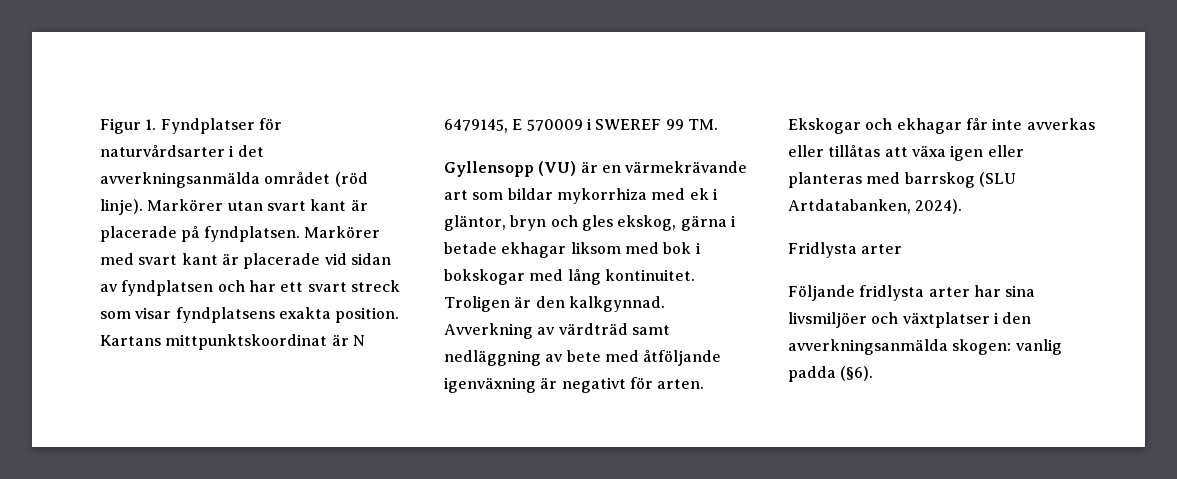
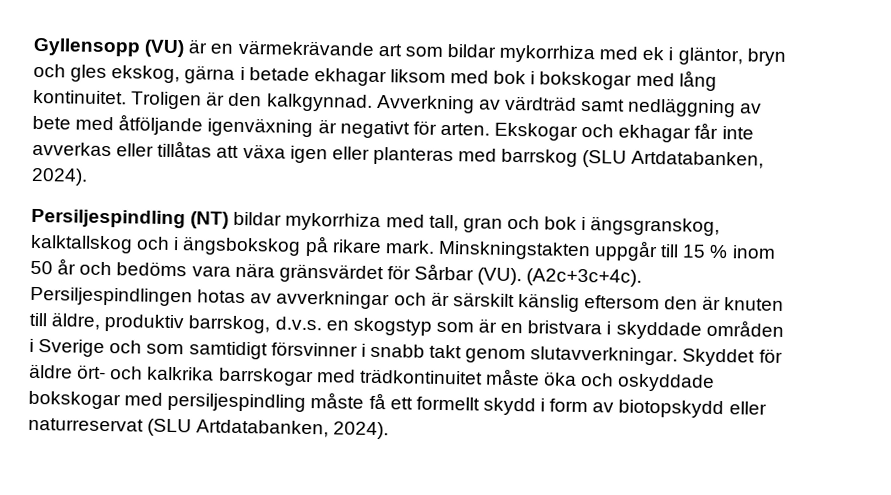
[100,118,282,134] [100,145,264,157] [100,172,368,188] [100,199,368,215] [100,226,380,242] [100,253,391,269] [100,280,400,296] [100,307,400,323] [100,334,365,350] [444,118,718,133] Figur 1. Fyndplatser för naturvårdsarter i det avverkningsanmälda området (röd linje). Markörer utan svart kant är placerade på fyndplatsen. Markörer med svart kant är placerade vid sidan av fyndplatsen och har ett svart streck som visar fyndplatsens exakta position. Kartans mittpunktskoordinat är N 6479145, E 570009 i SWEREF 99 TM. // -> (33, 47) none
[788,242,903,258] [788,285,1036,301] [788,312,1032,328] [788,339,1062,355] [788,366,874,382] Fridlysta arter // Följande fridlysta arter har sina livsmiljöer och växtplatser i den avverkningsanmälda skogen: vanlig padda (§6). -> [31,208,721,237] [30,234,776,262] [30,258,643,287] [30,286,785,312] [29,312,784,340] [29,338,783,367] [29,363,716,392] [28,390,767,419] [28,417,390,440] Persiljespindling (NT) bildar mykorrhiza med tall, gran och bok i ängsgranskog, kalktallskog och i ängsbokskog på rikare mark. Minskningstakten uppgår till 15 % inom 50 år och bedöms vara nära gränsvärdet för Sårbar (VU). (A2c+3c+4c). Persiljespindlingen hotas av avverkningar och är särskilt känslig eftersom den är knuten till äldre, produktiv barrskog, d.v.s. en skogstyp som är en bristvara i skyddade områden i Sverige och som samtidigt försvinner i snabb takt genom slutavverkningar. Skyddet för äldre ört- och kalkrika barrskogar med trädkontinuitet måste öka och oskyddade bokskogar med persiljespindling måste få ett formellt skydd i form av biotopskydd eller naturreservat (SLU Artdatabanken, 2024).

